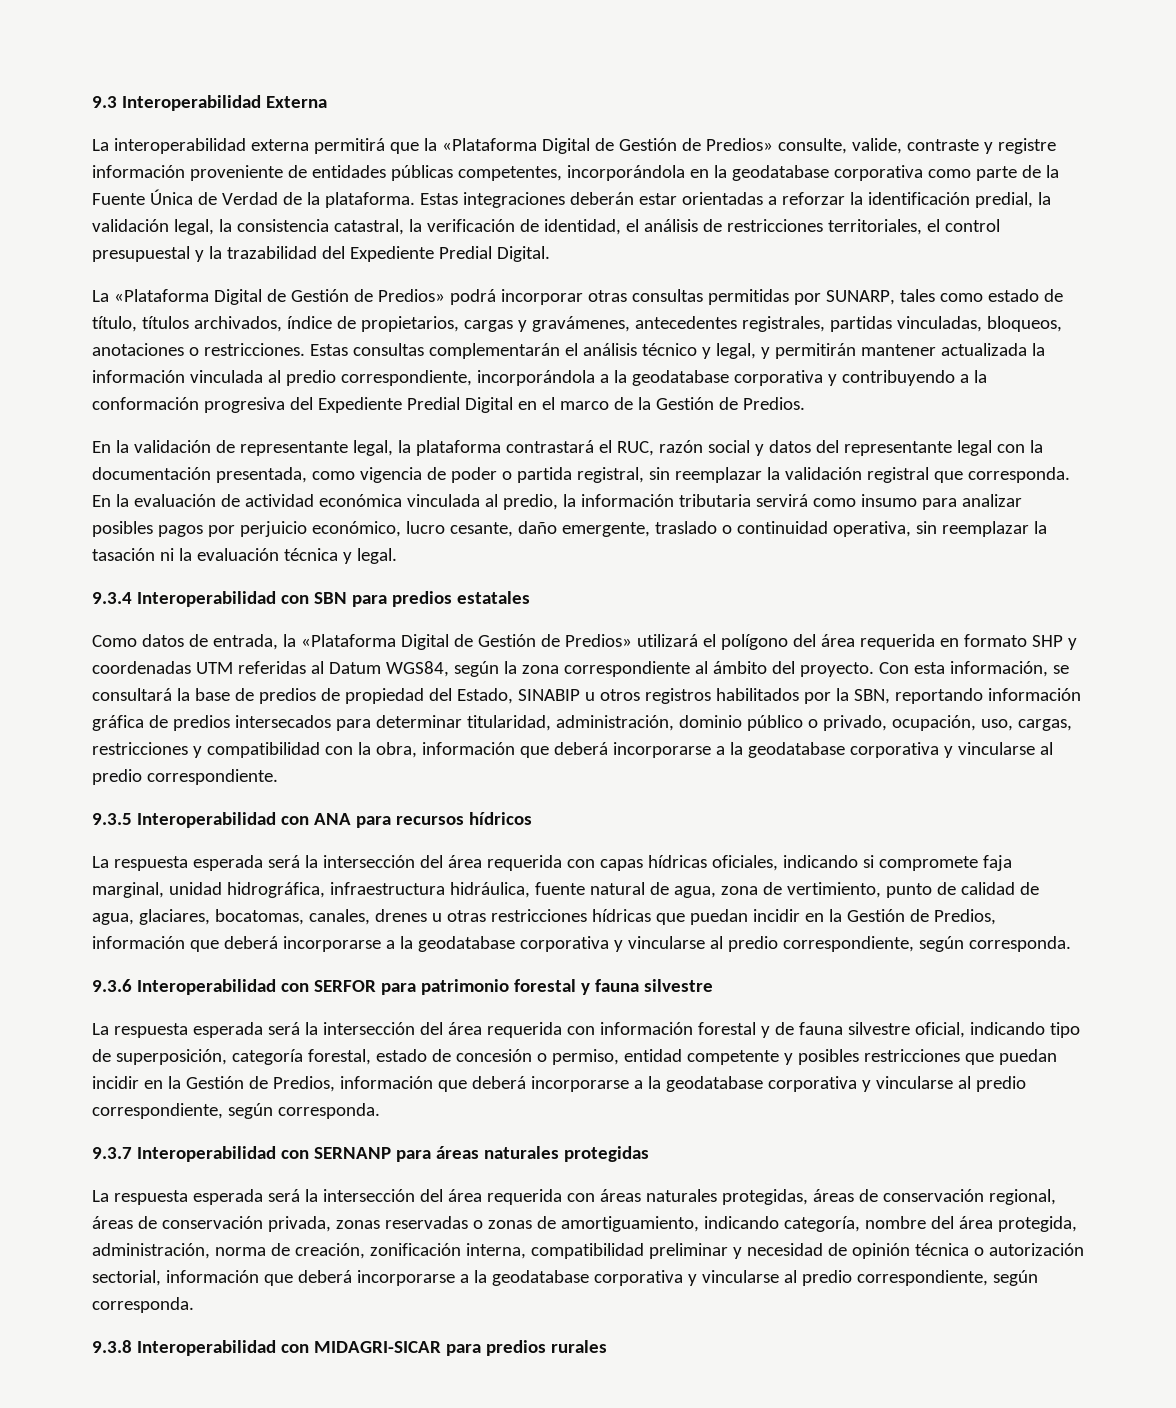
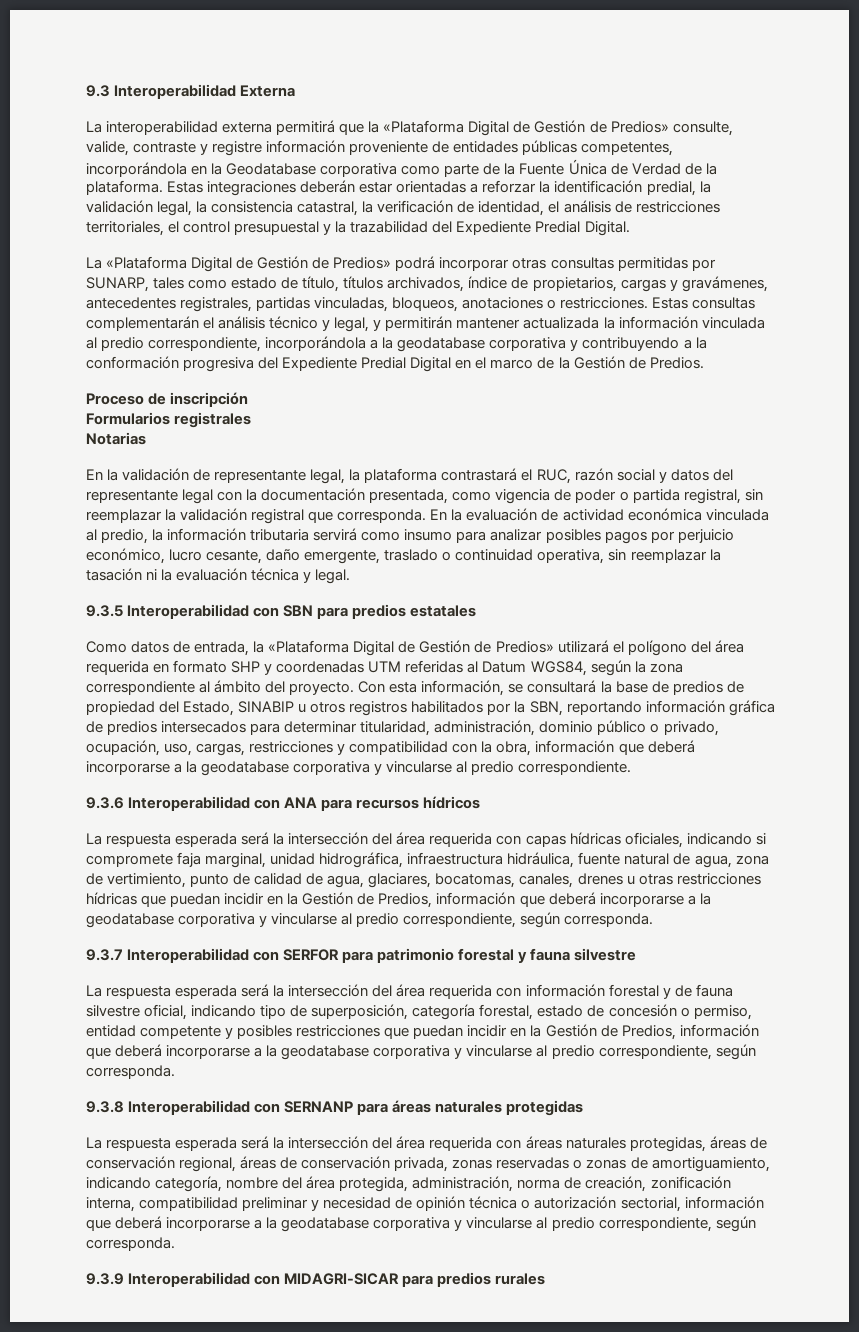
[731,165,829,181] geodatabase -> [226,163,317,175] Geodatabase
(805, 403) none -> [86,392,249,407] [86,412,252,428] [86,432,146,445] // Proceso de inscripción // Formularios registrales // Notarias
[92,592,132,604] 9.3.4 -> [86,605,123,617] 9.3.5
[92,813,132,825] 9.3.5 -> [86,797,124,809] 9.3.6
[92,979,132,992] 9.3.6 -> [86,949,123,961] 9.3.7
[92,1147,132,1159] 9.3.7 -> [86,1101,124,1113] 9.3.8
[92,1340,132,1353] 9.3.8 -> [86,1273,124,1285] 9.3.9

